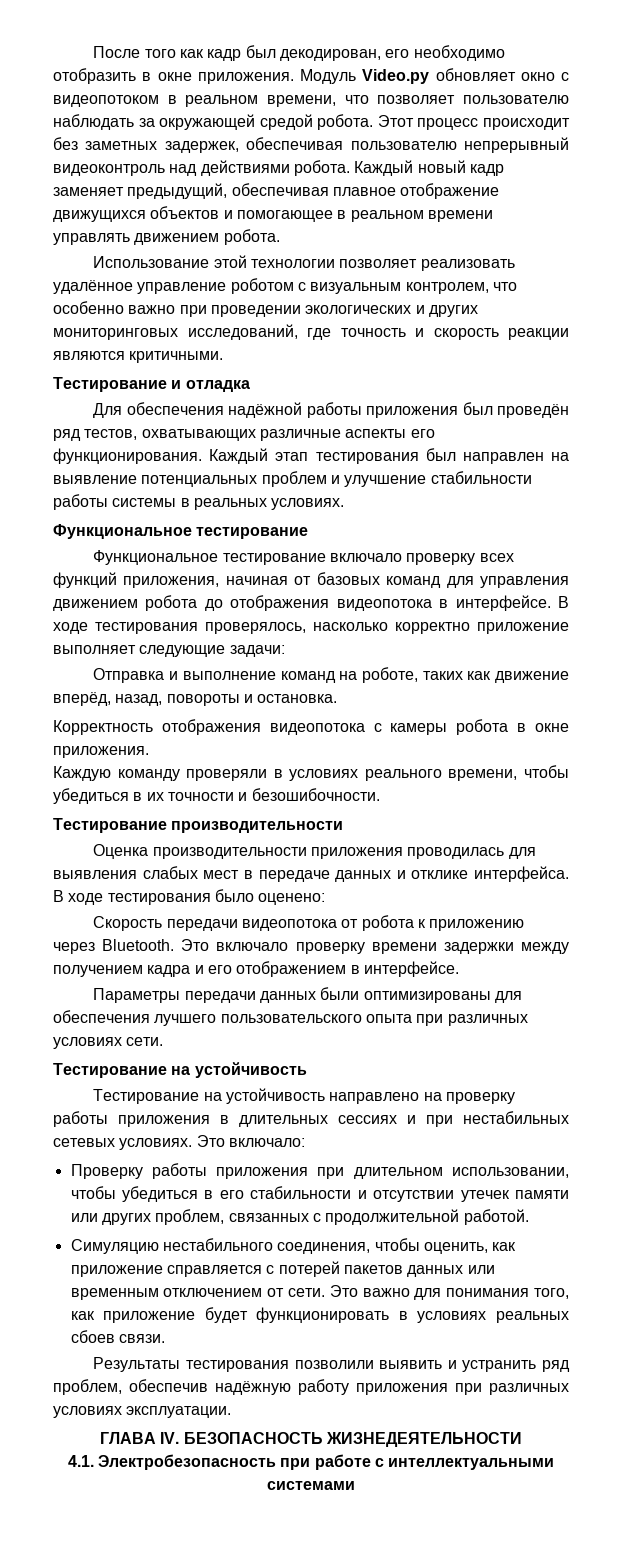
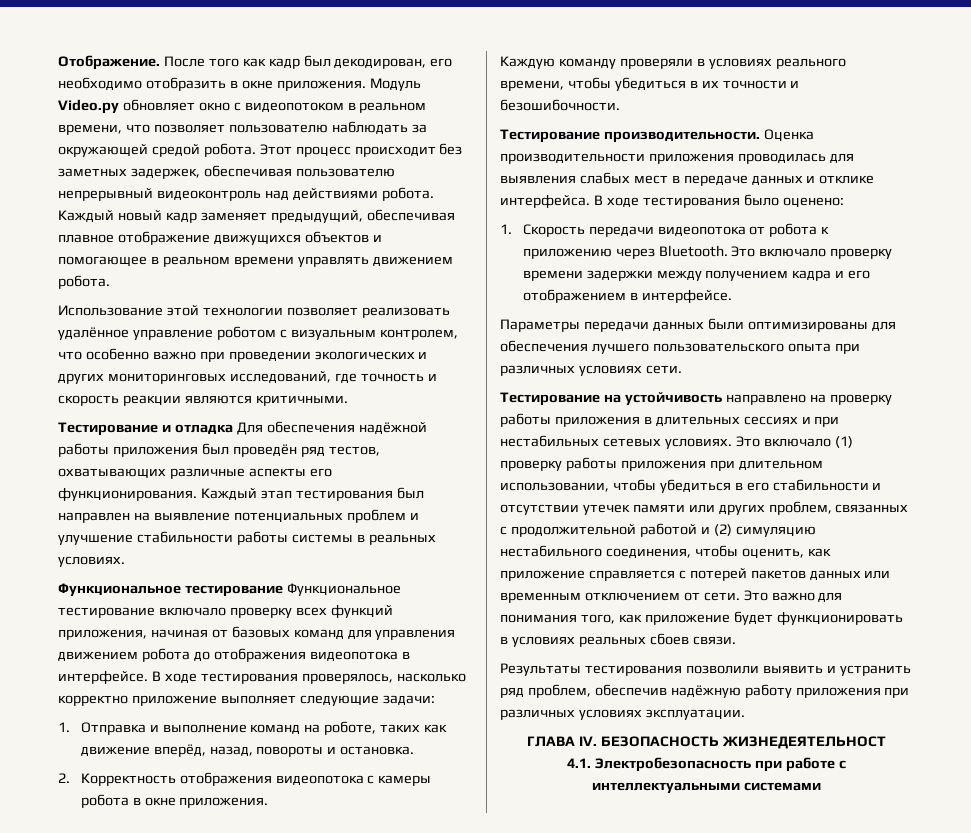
(93, 52) none -> [58,55,160,70] Отображение.
(250, 386) // -> (233, 429) none
(309, 533) // -> (283, 591) none
(285, 651) none -> [58,722,70,732] 1.
(338, 698) none -> [58,773,70,783] 2.
[171,821,344,833] производительности // -> [603,131,760,143] производительности.
(326, 899) none -> [500,224,512,234] 1.
[93,1088,326,1104] // Тестирование на устойчивость -> (722, 399) none
[228,1138,305,1147] [70,1164,143,1179] включало: // Проверку -> [763,436,853,448] [500,460,562,471] включало (1) проверку
[463,1209,529,1225] [70,1239,159,1254] работой. // Симуляцию -> [639,523,816,537] работой и (2) симуляцию
[325,1432,522,1447] ЖИЗНЕДЕЯТЕЛЬНОСТИ -> [721,736,886,749] ЖИЗНЕДЕЯТЕЛЬНОСТ

